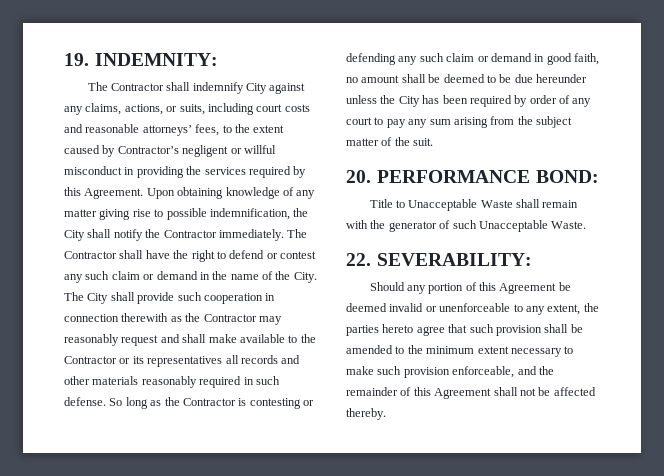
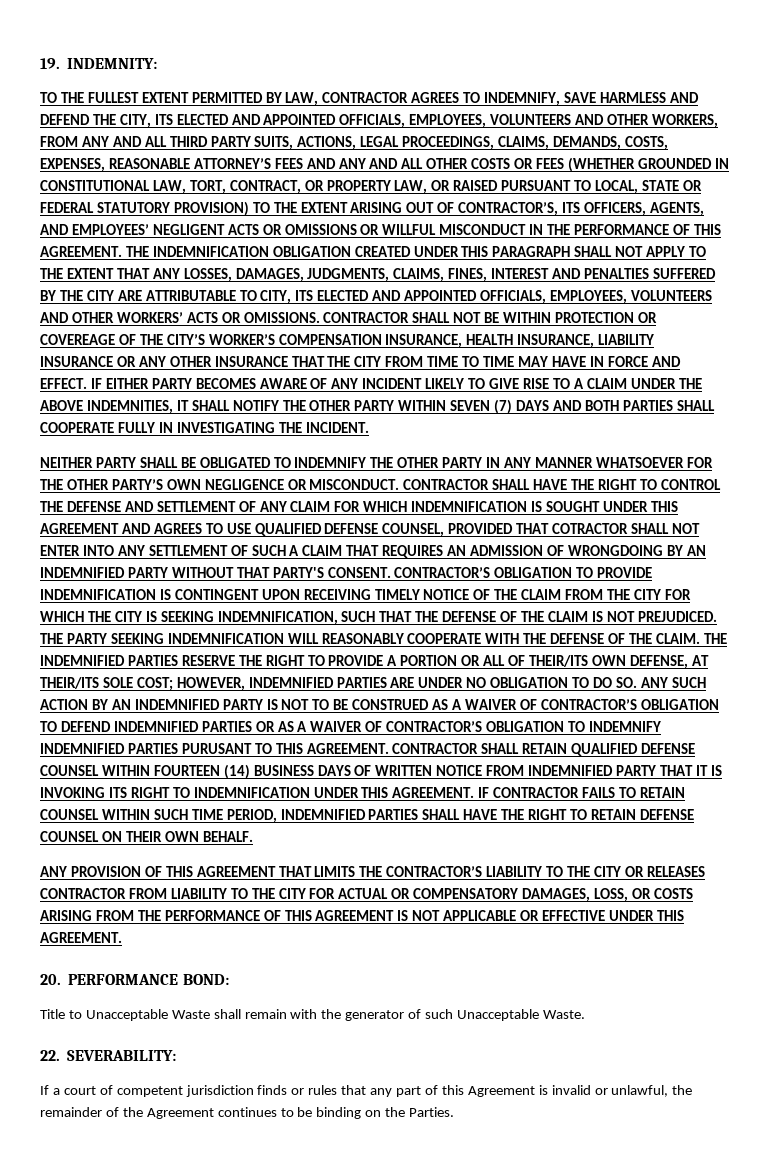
[87,82,306,94] [64,103,310,115] [64,124,285,136] [64,145,276,157] [64,166,307,178] [64,187,316,199] [64,208,309,220] [64,229,308,241] [64,250,316,262] [64,271,317,283] [64,292,276,304] [64,313,282,325] [64,334,316,346] [64,355,301,367] [64,376,280,388] [64,397,314,409] [346,53,599,65] [346,74,587,83] [346,95,592,107] [346,116,572,128] [346,137,434,146] The Contractor shall indemnify City against any claims, actions, or suits, including court costs and reasonable attorneys’ fees, to the extent caused by Contractor’s negligent or willful misconduct in providing the services required by this Agreement. Upon obtaining knowledge of any matter giving rise to possible indemnification, the City shall notify the Contractor immediately. The Contractor shall have the right to defend or contest any such claim or demand in the name of the City. The City shall provide such cooperation in connection therewith as the Contractor may reasonably request and shall make available to the Contractor or its representatives all records and other materials reasonably required in such defense. So long as the Contractor is contesting or defending any such claim or demand in good faith, no amount shall be deemed to be due hereunder unless the City has been required by order of any court to pay any sum arising from the subject matter of the suit. -> [40,92,699,106] [40,114,718,128] [40,136,668,150] [40,157,729,172] [40,180,702,194] [40,201,704,216] [40,224,721,235] [40,246,707,257] [40,268,716,282] [40,290,712,304] [40,312,657,323] [40,334,655,348] [40,356,681,367] [40,378,702,389] [40,399,715,414] [40,422,369,433] [40,457,713,468] [40,479,721,490] [40,501,678,512] [40,523,700,537] [40,545,706,558] [40,567,653,578] [40,589,691,600] [40,611,717,625] [40,633,727,644] [40,655,709,669] [40,677,706,691] [40,699,719,710] [40,721,661,732] [40,743,696,756] [40,764,722,779] [40,787,685,798] [40,809,694,823] [40,831,253,842] [40,866,705,877] [40,888,693,902] [40,910,684,921] [40,932,122,943] TO THE FULLEST EXTENT PERMITTED BY LAW, CONTRACTOR AGREES TO INDEMNIFY, SAVE HARMLESS AND DEFEND THE CITY, ITS ELECTED AND APPOINTED OFFICIALS, EMPLOYEES, VOLUNTEERS AND OTHER WORKERS, FROM ANY AND ALL THIRD PARTY SUITS, ACTIONS, LEGAL PROCEEDINGS, CLAIMS, DEMANDS, COSTS, EXPENSES, REASONABLE ATTORNEY’S FEES AND ANY AND ALL OTHER COSTS OR FEES (WHETHER GROUNDED IN CONSTITUTIONAL LAW, TORT, CONTRACT, OR PROPERTY LAW, OR RAISED PURSUANT TO LOCAL, STATE OR FEDERAL STATUTORY PROVISION) TO THE EXTENT ARISING OUT OF CONTRACTOR’S, ITS OFFICERS, AGENTS, AND EMPLOYEES’ NEGLIGENT ACTS OR OMISSIONS OR WILLFUL MISCONDUCT IN THE PERFORMANCE OF THIS AGREEMENT. THE INDEMNIFICATION OBLIGATION CREATED UNDER THIS PARAGRAPH SHALL NOT APPLY TO THE EXTENT THAT ANY LOSSES, DAMAGES, JUDGMENTS, CLAIMS, FINES, INTEREST AND PENALTIES SUFFERED BY THE CITY ARE ATTRIBUTABLE TO CITY, ITS ELECTED AND APPOINTED OFFICIALS, EMPLOYEES, VOLUNTEERS AND OTHER WORKERS’ ACTS OR OMISSIONS. CONTRACTOR SHALL NOT BE WITHIN PROTECTION OR COVEREAGE OF THE CITY’S WORKER’S COMPENSATION INSURANCE, HEALTH INSURANCE, LIABILITY INSURANCE OR ANY OTHER INSURANCE THAT THE CITY FROM TIME TO TIME MAY HAVE IN FORCE AND EFFECT. IF EITHER PARTY BECOMES AWARE OF ANY INCIDENT LIKELY TO GIVE RISE TO A CLAIM UNDER THE ABOVE INDEMNITIES, IT SHALL NOTIFY THE OTHER PARTY WITHIN SEVEN (7) DAYS AND BOTH PARTIES SHALL COOPERATE FULLY IN INVESTIGATING THE INCIDENT. // NEITHER PARTY SHALL BE OBLIGATED TO INDEMNIFY THE OTHER PARTY IN ANY MANNER WHATSOEVER FOR THE OTHER PARTY’S OWN NEGLIGENCE OR MISCONDUCT. CONTRACTOR SHALL HAVE THE RIGHT TO CONTROL THE DEFENSE AND SETTLEMENT OF ANY CLAIM FOR WHICH INDEMNIFICATION IS SOUGHT UNDER THIS AGREEMENT AND AGREES TO USE QUALIFIED DEFENSE COUNSEL, PROVIDED THAT COTRACTOR SHALL NOT ENTER INTO ANY SETTLEMENT OF SUCH A CLAIM THAT REQUIRES AN ADMISSION OF WRONGDOING BY AN INDEMNIFIED PARTY WITHOUT THAT PARTY'S CONSENT. CONTRACTOR’S OBLIGATION TO PROVIDE INDEMNIFICATION IS CONTINGENT UPON RECEIVING TIMELY NOTICE OF THE CLAIM FROM THE CITY FOR WHICH THE CITY IS SEEKING INDEMNIFICATION, SUCH THAT THE DEFENSE OF THE CLAIM IS NOT PREJUDICED. THE PARTY SEEKING INDEMNIFICATION WILL REASONABLY COOPERATE WITH THE DEFENSE OF THE CLAIM. THE INDEMNIFIED PARTIES RESERVE THE RIGHT TO PROVIDE A PORTION OR ALL OF THEIR/ITS OWN DEFENSE, AT THEIR/ITS SOLE COST; HOWEVER, INDEMNIFIED PARTIES ARE UNDER NO OBLIGATION TO DO SO. ANY SUCH ACTION BY AN INDEMNIFIED PARTY IS NOT TO BE CONSTRUED AS A WAIVER OF CONTRACTOR’S OBLIGATION TO DEFEND INDEMNIFIED PARTIES OR AS A WAIVER OF CONTRACTOR’S OBLIGATION TO INDEMNIFY INDEMNIFIED PARTIES PURUSANT TO THIS AGREEMENT. CONTRACTOR SHALL RETAIN QUALIFIED DEFENSE COUNSEL WITHIN FOURTEEN (14) BUSINESS DAYS OF WRITTEN NOTICE FROM INDEMNIFIED PARTY THAT IT IS INVOKING ITS RIGHT TO INDEMNIFICATION UNDER THIS AGREEMENT. IF CONTRACTOR FAILS TO RETAIN COUNSEL WITHIN SUCH TIME PERIOD, INDEMNIFIED PARTIES SHALL HAVE THE RIGHT TO RETAIN DEFENSE COUNSEL ON THEIR OWN BEHALF. // ANY PROVISION OF THIS AGREEMENT THAT LIMITS THE CONTRACTOR’S LIABILITY TO THE CITY OR RELEASES CONTRACTOR FROM LIABILITY TO THE CITY FOR ACTUAL OR COMPENSATORY DAMAGES, LOSS, OR COSTS ARISING FROM THE PERFORMANCE OF THIS AGREEMENT IS NOT APPLICABLE OR EFFECTIVE UNDER THIS AGREEMENT.
[369,282,571,294] [346,303,599,315] [346,324,583,336] [346,345,574,357] [346,366,554,378] [346,387,596,399] [346,408,386,420] Should any portion of this Agreement be deemed invalid or unenforceable to any extent, the parties hereto agree that such provision shall be amended to the minimum extent necessary to make such provision enforceable, and the remainder of this Agreement shall not be affected thereby. -> [40,1085,693,1097] [40,1107,455,1119] If a court of competent jurisdiction finds or rules that any part of this Agreement is invalid or unlawful, the remainder of the Agreement continues to be binding on the Parties.

